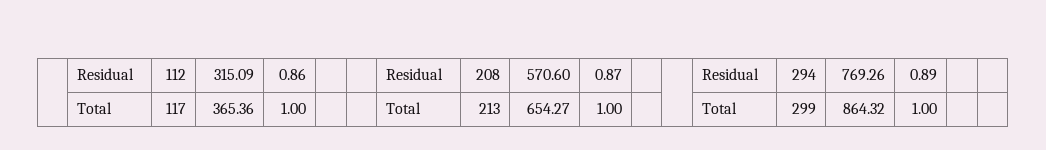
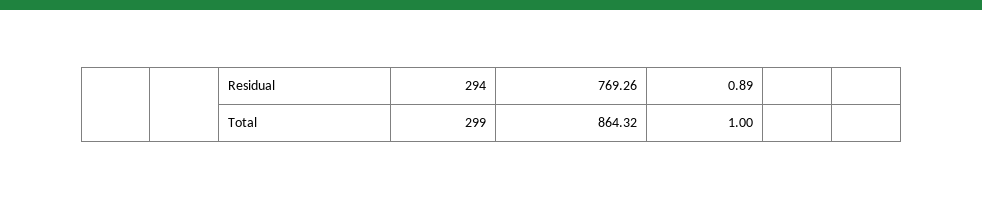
[76,68,134,80] [166,68,187,80] [214,68,255,81] [279,68,307,80] [385,68,443,80] [476,69,501,80] [527,68,571,80] [595,69,623,80] [701,68,759,80] [792,69,817,81] [842,68,886,81] [910,69,938,81] [76,102,112,114] [166,102,187,114] [213,102,255,114] [281,102,307,114] [385,102,421,114] [479,102,501,114] [527,102,571,114] [597,102,623,114] | Residual | 112 | 315.09 | 0.86 | | | Residual | 208 | 570.60 | 0.87 | | | Residual | 294 | 769.26 | 0.89 | | // | Total | 117 | 365.36 | 1.00 | | | Total | 213 | 654.27 | 1.00 | -> [227,80,275,90] [465,81,487,90] [598,80,638,90] [728,80,754,90] | | Residual | 294 | 769.26 | 0.89 | | //

